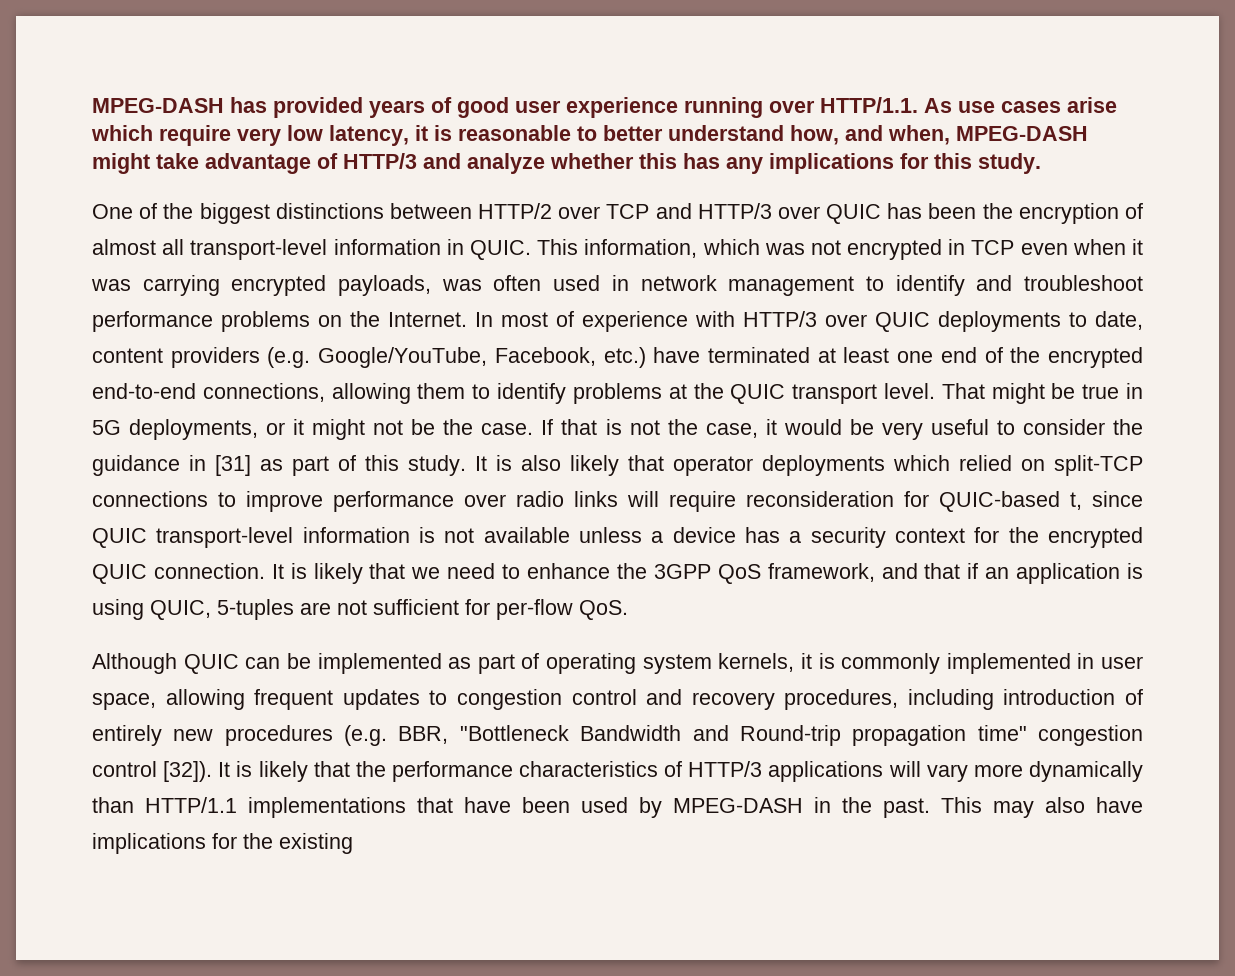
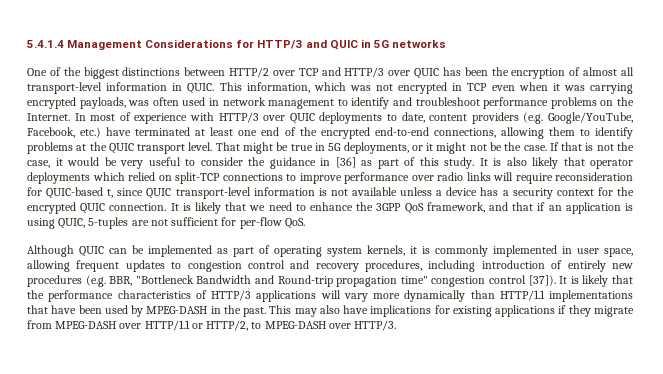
[92,97,1117,118] [91,125,1088,146] [92,153,1041,174] MPEG-DASH has provided years of good user experience running over HTTP/1.1. As use cases arise which require very low latency, it is reasonable to better understand how, and when, MPEG-DASH might take advantage of HTTP/3 and analyze whether this has any implications for this study. -> [27,39,446,50] 5.4.1.4 Management Considerations for HTTP/3 and QUIC in 5G networks
[215,455,251,476] [31] -> [335,157,356,168] [36]
[163,761,213,782] [32]). -> [528,275,556,286] [37]).
[243,833,353,854] the existing -> [452,305,634,317] [27,320,397,331] existing applications if they migrate from MPEG-DASH over HTTP/1.1 or HTTP/2, to MPEG-DASH over HTTP/3.

